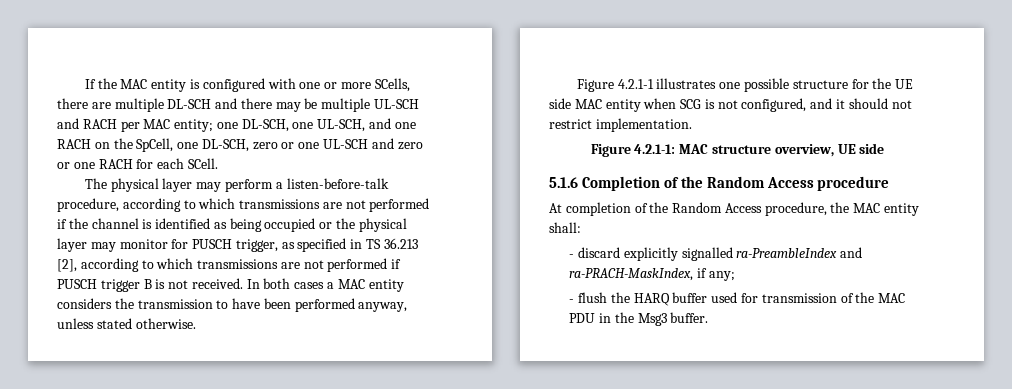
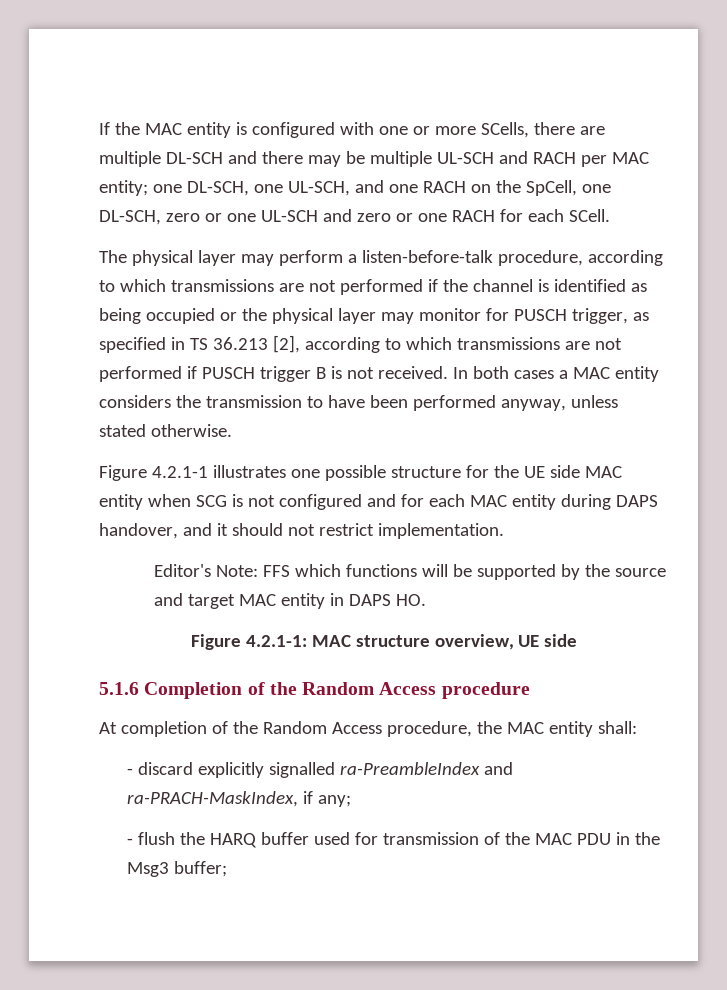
[741,98,807,112] configured, -> [278,494,658,510] [99,523,178,539] configured and for each MAC entity during DAPS handover,
(692, 125) none -> [154,564,667,580] [154,593,427,609] // Editor's Note: FFS which functions will be supported by the source and target MAC entity in DAPS HO.
[670,312,709,323] buffer. -> [173,861,227,877] buffer;

